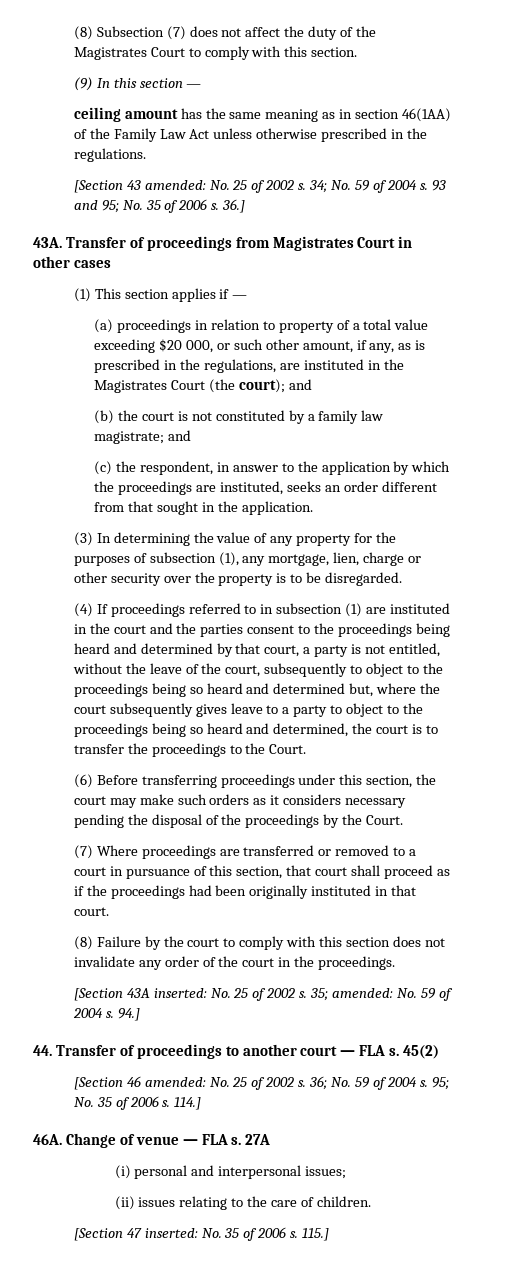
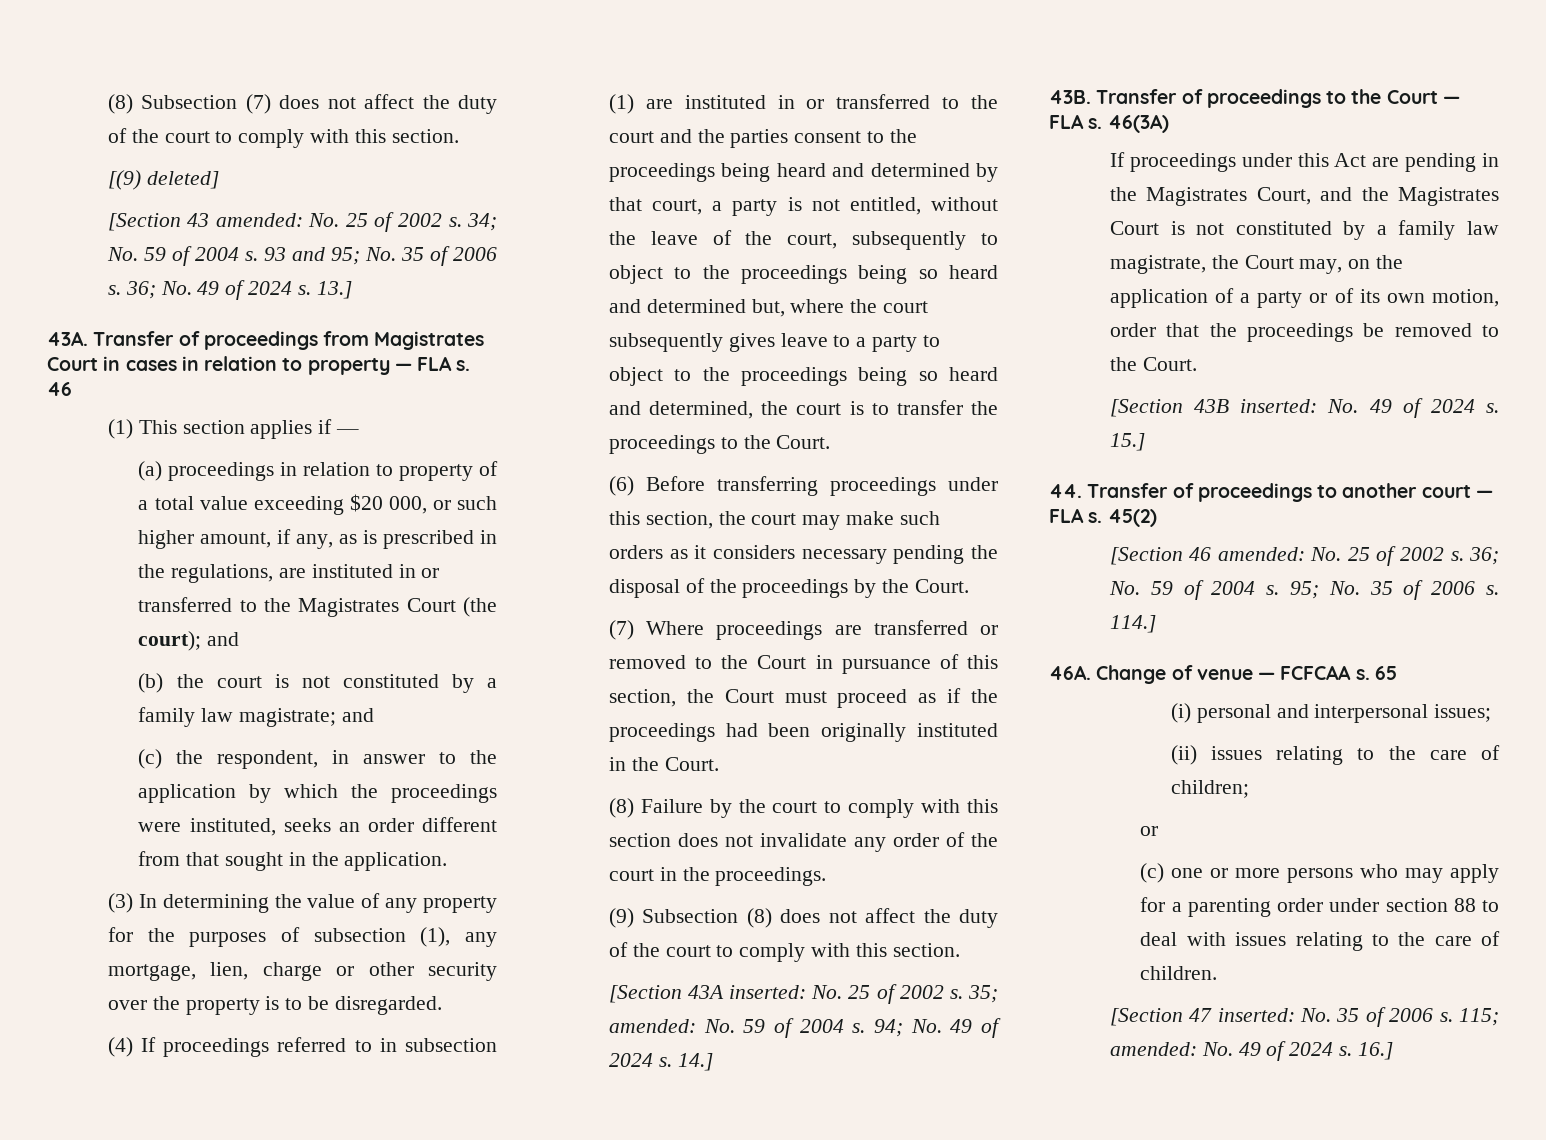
[73,46,358,60] [73,77,202,91] [73,107,451,122] [73,128,427,142] [73,148,146,162] Magistrates Court to comply with this section. // (9) In this section — // ceiling amount has the same meaning as in section 46(1AA) of the Family Law Act unless otherwise prescribed in the regulations. -> [164,129,459,148] [107,170,219,190] court to comply with this section. // [(9) deleted]
[222,199,246,213] 36.] -> [125,280,352,300] 36; No. 49 of 2024 s. 13.]
[33,256,70,268] other -> (121, 363) none
(111, 264) none -> [181,356,471,375] [47,382,72,396] in relation to property — FLA s. 46
[265,339,299,350] other -> [138,530,195,549] higher
(381, 365) none -> [421,568,440,578] [138,597,257,612] or transferred to
[195,485,216,492] are -> [138,822,182,832] were
(87, 629) none -> [806,94,960,109] or transferred to
[409,849,417,856] [73,867,106,876] a court -> [721,655,807,669] the Court
[286,865,381,876] that court shall -> [686,689,827,703] the Court must
[391,885,417,896] [73,907,109,916] that court. -> [631,757,719,771] the Court.
(396, 963) none -> [608,908,998,928] [608,942,960,962] // (9) Subsection (8) does not affect the duty of the court to comply with this section.
[117,1008,140,1021] 94.] -> [873,1018,1002,1038] [608,1053,713,1071] [1049,89,1460,108] [1049,114,1169,133] [1109,152,1499,172] [1109,187,1499,206] [1109,220,1499,240] [1109,255,1404,274] [1109,288,1499,308] [1109,323,1499,342] [1109,357,1197,371] [1109,398,1499,418] [1109,433,1145,451] 94; No. 49 of 2024 s. 14.] // 43B. Transfer of proceedings to the Court — FLA s. 46(3A) // If proceedings under this Act are pending in the Magistrates Court, and the Magistrates Court is not constituted by a family law magistrate, the Court may, on the application of a party or of its own motion, order that the proceedings be removed to the Court. // [Section 43B inserted: No. 49 of 2024 s. 15.]
[201,1134,271,1145] FLA s. 27A -> [1280,665,1397,680] FCFCAA s. 65
(314, 1202) none -> [1170,780,1249,798] [1140,826,1159,836] [1140,863,1499,883] [1140,897,1499,917] [1140,931,1500,951] children; // or // (c) one or more persons who may apply for a parenting order under section 88 to deal with issues relating to the care of
[302,1228,330,1241] 115.] -> [1459,1008,1499,1026] [1109,1041,1393,1061] 115; amended: No. 49 of 2024 s. 16.]

